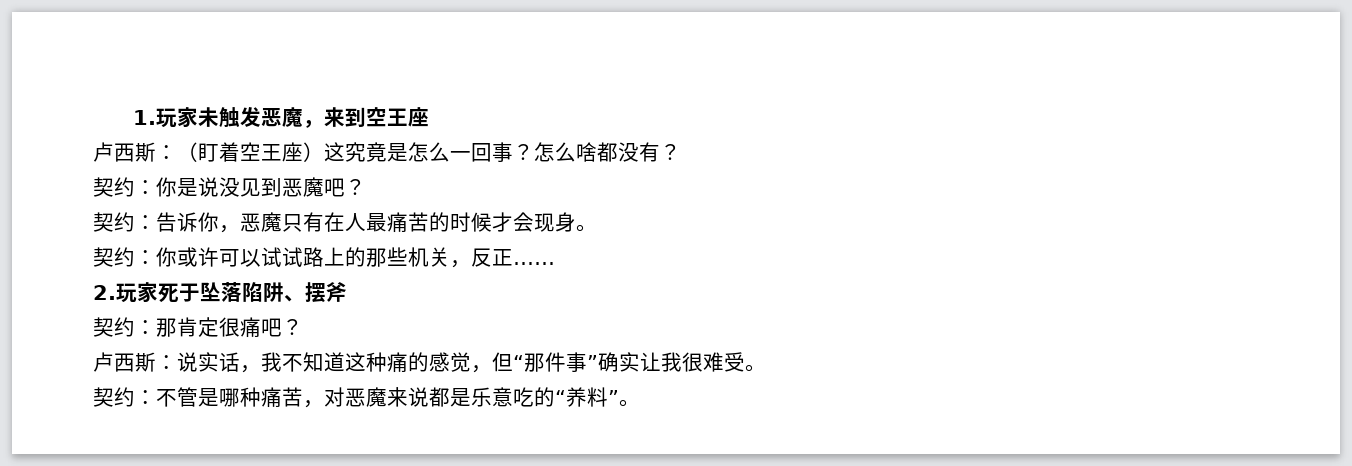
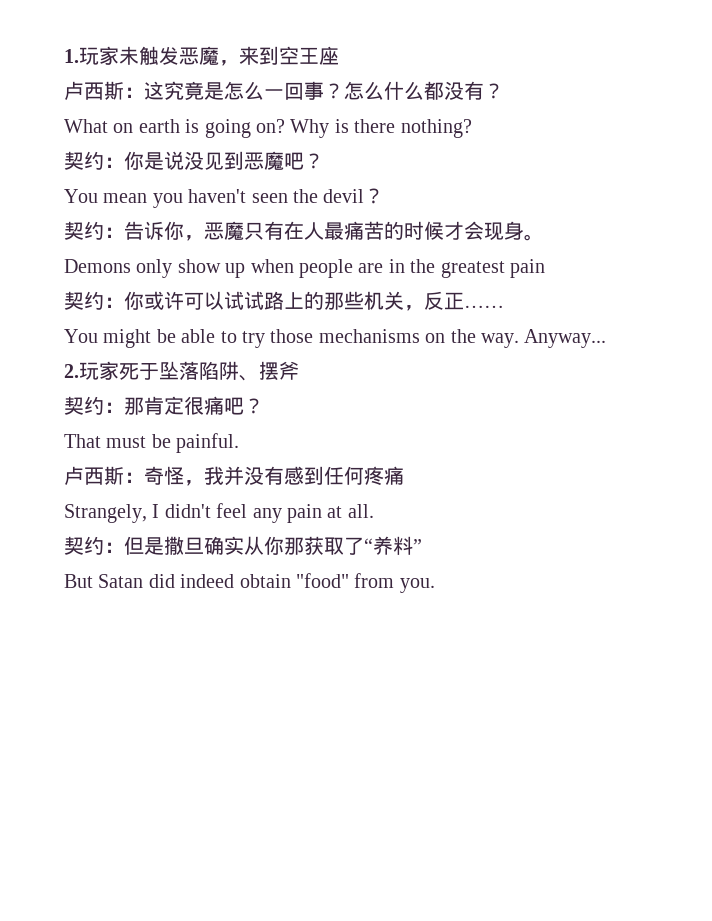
[177,142,324,162] （盯着空王座） -> (144, 92) none
[576,142,597,162] 啥 -> [384,81,424,100] 什么
(681, 152) none -> [64,119,472,138] // What on earth is going on? Why is there nothing?
(366, 187) none -> [64,188,385,208] // You mean you haven't seen the devil？
(597, 228) none -> [64,259,545,278] // Demons only show up when people are in the greatest pain
(555, 263) none -> [64,329,607,348] // You might be able to try those mechanisms on the way. Anyway...
[93,352,766,373] [93,387,640,408] 卢西斯：说实话，我不知道这种痛的感觉，但“那件事”确实让我很难受。 // 契约：不管是哪种痛苦，对恶魔来说都是乐意吃的“养料”。 -> [64,433,240,453] [64,466,404,486] [64,503,374,523] [64,536,422,555] [64,573,435,593] That must be painful. // 卢西斯：奇怪，我并没有感到任何疼痛 // Strangely, I didn't feel any pain at all. // 契约：但是撒旦确实从你那获取了“养料” // But Satan did indeed obtain "food" from you.

